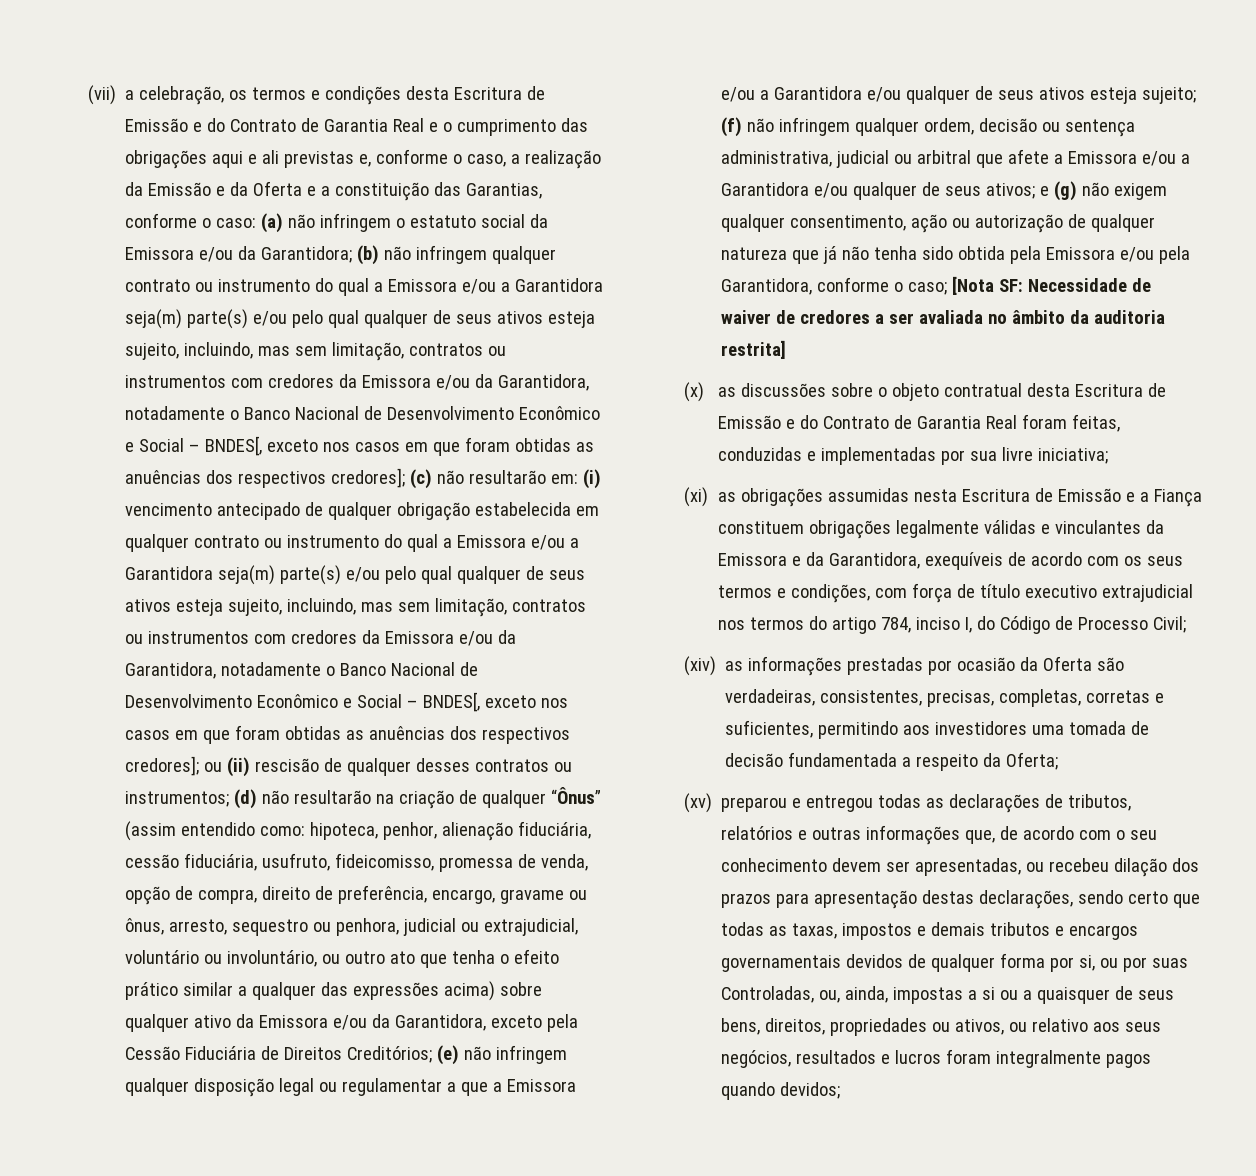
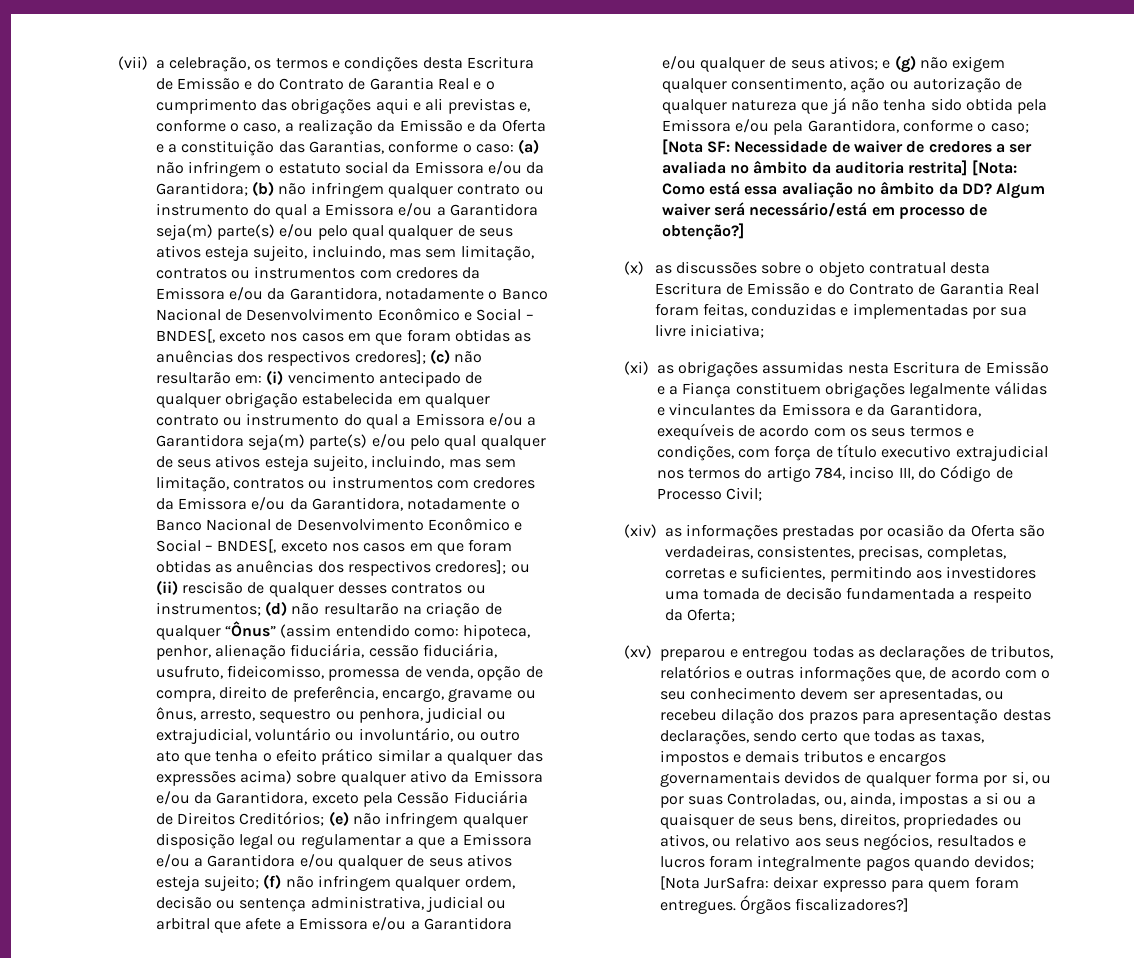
(787, 349) none -> [971,160,1017,176] [661,181,1046,199] [661,202,988,219] [661,223,744,240] [Nota: Como está essa avaliação no âmbito da DD? Algum waiver será necessário/está em processo de obtenção?]
[964,617,972,633] I, -> [898,467,914,480] III,
(841, 1090) none -> [659,876,1019,892] [659,895,910,914] [Nota JurSafra: deixar expresso para quem foram entregues. Órgãos fiscalizadores?]

